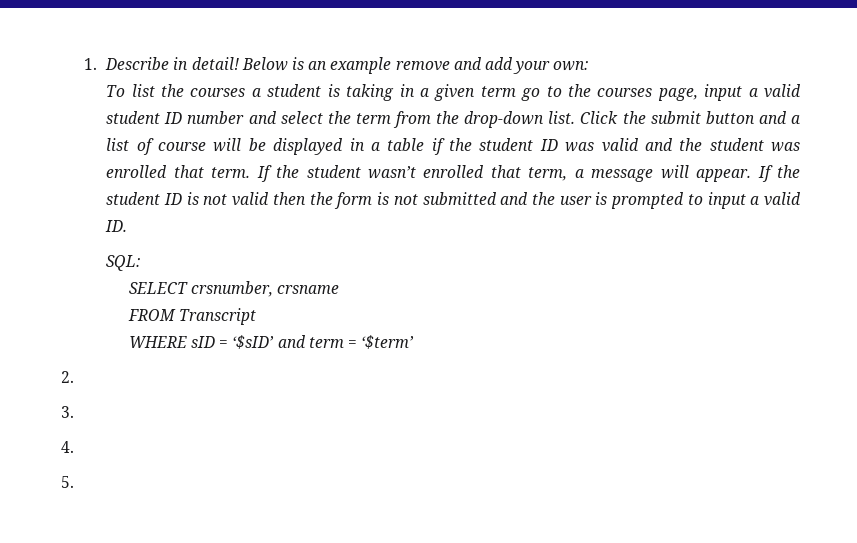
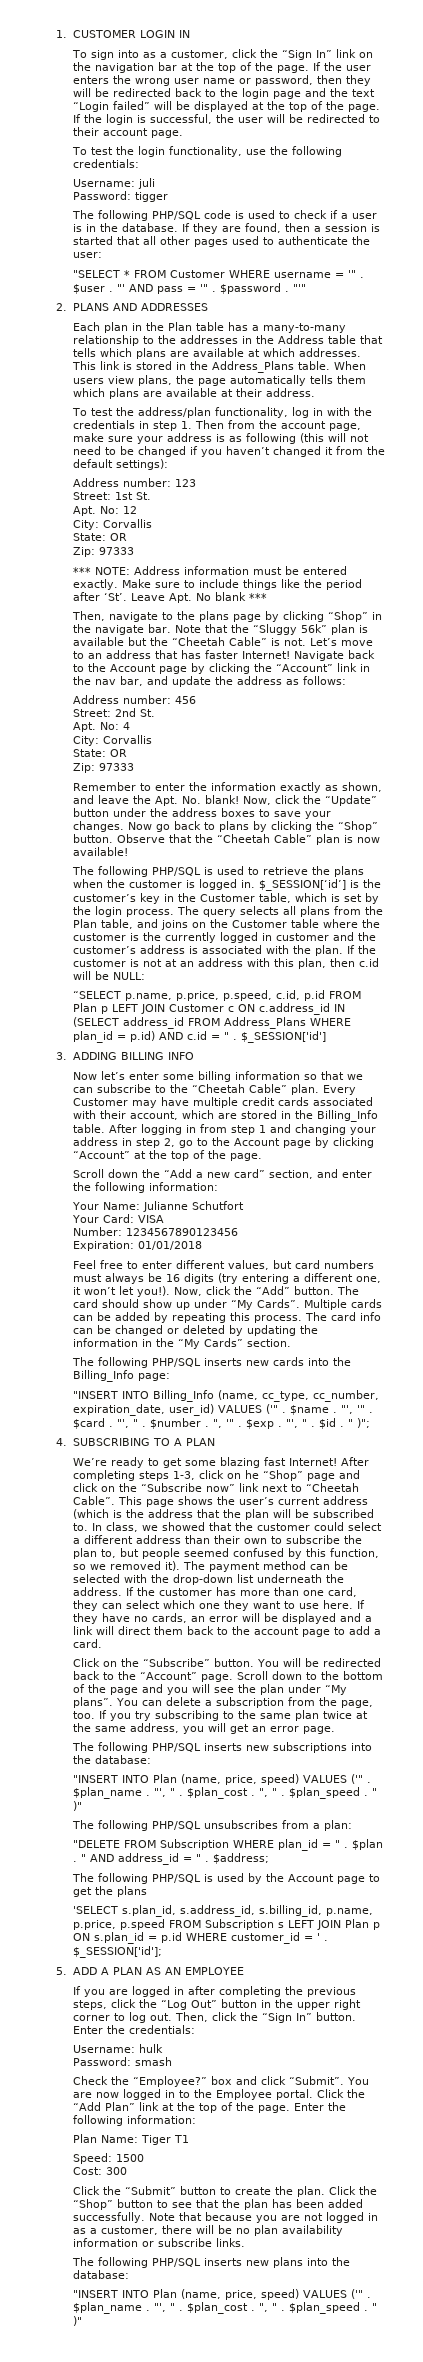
[83,57,589,74] [106,84,802,101] [106,111,801,128] [106,138,801,155] [106,165,801,182] [106,192,801,209] [105,220,128,232] [106,255,141,271] [128,281,340,297] [127,308,257,325] [128,335,415,349] [61,371,74,383] [61,406,74,418] [61,441,74,453] [61,476,74,488] 1. Describe in detail! Below is an example remove and add your own: // To list the courses a student is taking in a given term go to the courses page, input a valid student ID number and select the term from the drop-down list. Click the submit button and a list of course will be displayed in a table if the student ID was valid and the student was enrolled that term. If the student wasn’t enrolled that term, a message will appear. If the student ID is not valid then the form is not submitted and the user is prompted to input a valid ID. // SQL: // SELECT crsnumber, crsname // FROM Transcript // WHERE sID = ‘$sID’ and term = ‘$term’ // 2. // 3. // 4. // 5. -> [55,30,190,38] [71,49,373,60] [72,62,371,73] [72,75,371,86] [72,88,375,99] [72,101,380,112] [72,114,380,125] [72,127,183,138] [71,146,342,157] [72,159,139,168] [72,178,155,189] [72,191,168,202] [71,210,377,221] [72,223,380,234] [72,236,370,247] [72,252,102,258] [72,270,364,278] [72,283,306,294] [55,303,208,311] [72,322,346,333] [72,335,383,346] [72,348,361,359] [71,361,366,373] [72,375,366,386] [72,388,315,399] [71,407,372,418] [72,420,361,431] [72,433,369,444] [72,446,385,457] [72,459,168,470] [72,478,196,487] [72,492,151,500] [72,506,137,516] [72,519,152,530] [72,533,127,541] [72,547,134,557] [72,566,347,575] [72,579,362,590] [72,592,267,603] [71,611,382,622] [72,624,368,635] [72,637,373,646] [72,650,375,661] [72,663,370,674] [72,676,346,687] [72,695,196,704] [72,708,155,717] [72,722,130,732] [72,735,152,746] [72,749,127,757] [72,763,134,773] [72,782,382,793] [72,795,377,806] [72,808,331,819] [72,821,378,832] [72,834,380,845] [72,847,128,856] [71,866,364,877] [72,879,381,891] [72,893,379,904] [72,906,383,917] [72,919,380,930] [72,932,376,943] [72,945,376,956] [72,958,379,969] [72,971,145,980] [72,990,361,1001] [72,1003,345,1015] [72,1017,351,1029] [72,1031,326,1043] [55,1052,194,1060] [72,1071,363,1082] [72,1084,356,1095] [72,1097,373,1108] [72,1110,378,1122] [72,1124,376,1135] [72,1137,374,1148] [72,1150,262,1161] [72,1169,372,1179] [72,1182,218,1193] [71,1201,244,1212] [71,1214,164,1223] [72,1227,238,1236] [72,1241,202,1251] [72,1260,374,1270] [72,1273,381,1284] [72,1286,359,1297] [72,1299,382,1310] [72,1312,381,1323] [72,1325,318,1336] [72,1338,291,1349] [71,1357,351,1368] [72,1370,170,1382] [72,1390,379,1402] [72,1404,373,1416] [72,1418,370,1429] [55,1438,215,1446] [72,1457,369,1468] [72,1470,360,1481] [72,1483,359,1492] [72,1496,368,1507] [72,1509,374,1520] [72,1522,382,1532] [72,1535,362,1544] [72,1548,379,1559] [72,1561,348,1572] [72,1574,344,1585] [72,1587,357,1597] [72,1600,365,1611] [72,1613,372,1624] [72,1626,381,1637] [72,1639,102,1648] [72,1658,381,1667] [72,1671,383,1682] [72,1684,347,1695] [72,1697,373,1708] [72,1710,368,1721] [72,1723,335,1734] [71,1742,372,1753] [72,1755,151,1764] [72,1774,371,1785] [72,1787,377,1799] [72,1801,82,1811] [71,1820,352,1831] [72,1839,383,1851] [72,1853,269,1865] [71,1873,380,1884] [72,1886,147,1897] [72,1905,373,1917] [72,1919,380,1930] [72,1932,328,1944] [72,1946,162,1958] [55,1967,244,1975] [72,1986,356,1997] [72,1999,361,2010] [72,2012,356,2023] [72,2025,195,2034] [72,2044,163,2053] [72,2057,172,2066] [72,2076,369,2087] [72,2089,365,2100] [72,2102,346,2113] [72,2115,196,2126] [72,2134,189,2145] [72,2153,144,2164] [72,2167,127,2175] [72,2186,377,2197] [72,2199,363,2210] [72,2212,378,2223] [72,2225,343,2236] [72,2238,245,2247] [71,2257,350,2268] [72,2270,129,2279] [72,2289,371,2300] [72,2302,377,2314] [72,2316,82,2326] 1. CUSTOMER LOGIN IN // To sign into as a customer, click the “Sign In” link on the navigation bar at the top of the page. If the user enters the wrong user name or password, then they will be redirected back to the login page and the text “Login failed” will be displayed at the top of the page. If the login is successful, the user will be redirected to their account page. // To test the login functionality, use the following credentials: // Username: juli // Password: tigger // The following PHP/SQL code is used to check if a user is in the database. If they are found, then a session is started that all other pages used to authenticate the user: // "SELECT * FROM Customer WHERE username = '" . $user . "' AND pass = '" . $password . "'" // 2. PLANS AND ADDRESSES // Each plan in the Plan table has a many-to-many relationship to the addresses in the Address table that tells which plans are available at which addresses. This link is stored in the Address_Plans table. When users view plans, the page automatically tells them which plans are available at their address. // To test the address/plan functionality, log in with the credentials in step 1. Then from the account page, make sure your address is as following (this will not need to be changed if you haven’t changed it from the default settings): // Address number: 123 // Street: 1st St. // Apt. No: 12 // City: Corvallis // State: OR // Zip: 97333 // *** NOTE: Address information must be entered exactly. Make sure to include things like the period after ‘St’. Leave Apt. No blank *** // Then, navigate to the plans page by clicking “Shop” in the navigate bar. Note that the “Sluggy 56k” plan is available but the “Cheetah Cable” is not. Let’s move to an address that has faster Internet! Navigate back to the Account page by clicking the “Account” link in the nav bar, and update the address as follows: // Address number: 456 // Street: 2nd St. // Apt. No: 4 // City: Corvallis // State: OR // Zip: 97333 // Remember to enter the information exactly as shown, and leave the Apt. No. blank! Now, click the “Update” button under the address boxes to save your changes. Now go back to plans by clicking the “Shop” button. Observe that the “Cheetah Cable” plan is now available! // The following PHP/SQL is used to retrieve the plans when the customer is logged in. $_SESSION[‘id’] is the customer’s key in the Customer table, which is set by the login process. The query selects all plans from the Plan table, and joins on the Customer table where the customer is the currently logged in customer and the customer’s address is associated with the plan. If the customer is not at an address with this plan, then c.id will be NULL: // “SELECT p.name, p.price, p.speed, c.id, p.id FROM Plan p LEFT JOIN Customer c ON c.address_id IN (SELECT address_id FROM Address_Plans WHERE plan_id = p.id) AND c.id = " . $_SESSION['id'] // 3. ADDING BILLING INFO // Now let’s enter some billing information so that we can subscribe to the “Cheetah Cable” plan. Every Customer may have multiple credit cards associated with their account, which are stored in the Billing_Info table. After logging in from step 1 and changing your address in step 2, go to the Account page by clicking “Account” at the top of the page. // Scroll down the “Add a new card” section, and enter the following information: // Your Name: Julianne Schutfort // Your Card: VISA // Number: 1234567890123456 // Expiration: 01/01/2018 // Feel free to enter different values, but card numbers must always be 16 digits (try entering a different one, it won’t let you!). Now, click the “Add” button. The card should show up under “My Cards”. Multiple cards can be added by repeating this process. The card info can be changed or deleted by updating the information in the “My Cards” section. // The following PHP/SQL inserts new cards into the Billing_Info page: // "INSERT INTO Billing_Info (name, cc_type, cc_number, expiration_date, user_id) VALUES ('" . $name . "', '" . $card . "', " . $number . ", '" . $exp . "', " . $id . " )"; // 4. SUBSCRIBING TO A PLAN // We’re ready to get some blazing fast Internet! After completing steps 1-3, click on he “Shop” page and click on the “Subscribe now” link next to “Cheetah Cable”. This page shows the user’s current address (which is the address that the plan will be subscribed to. In class, we showed that the customer could select a different address than their own to subscribe the plan to, but people seemed confused by this function, so we removed it). The payment method can be selected with the drop-down list underneath the address. If the customer has more than one card, they can select which one they want to use here. If they have no cards, an error will be displayed and a link will direct them back to the account page to add a card. // Click on the “Subscribe” button. You will be redirected back to the “Account” page. Scroll down to the bottom of the page and you will see the plan under “My plans”. You can delete a subscription from the page, too. If you try subscribing to the same plan twice at the same address, you will get an error page. // The following PHP/SQL inserts new subscriptions into the database: // "INSERT INTO Plan (name, price, speed) VALUES ('" . $plan_name . "', " . $plan_cost . ", " . $plan_speed . " )" // The following PHP/SQL unsubscribes from a plan: // "DELETE FROM Subscription WHERE plan_id = " . $plan . " AND address_id = " . $address; // The following PHP/SQL is used by the Account page to get the plans // 'SELECT s.plan_id, s.address_id, s.billing_id, p.name, p.price, p.speed FROM Subscription s LEFT JOIN Plan p ON s.plan_id = p.id WHERE customer_id = ' . $_SESSION['id']; // 5. ADD A PLAN AS AN EMPLOYEE // If you are logged in after completing the previous steps, click the “Log Out” button in the upper right corner to log out. Then, click the “Sign In” button. Enter the credentials: // Username: hulk // Password: smash // Check the “Employee?” box and click “Submit”. You are now logged in to the Employee portal. Click the “Add Plan” link at the top of the page. Enter the following information: // Plan Name: Tiger T1 // Speed: 1500 // Cost: 300 // Click the “Submit” button to create the plan. Click the “Shop” button to see that the plan has been added successfully. Note that because you are not logged in as a customer, there will be no plan availability information or subscribe links. // The following PHP/SQL inserts new plans into the database: // "INSERT INTO Plan (name, price, speed) VALUES ('" . $plan_name . "', " . $plan_cost . ", " . $plan_speed . " )"

